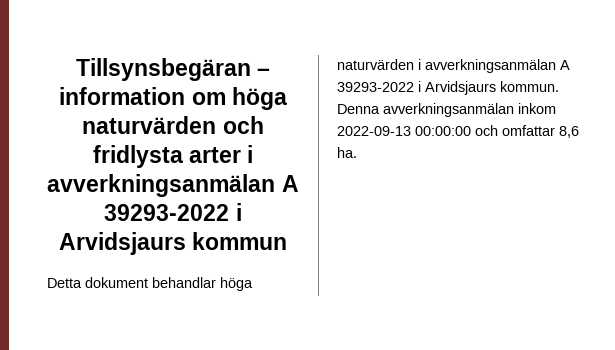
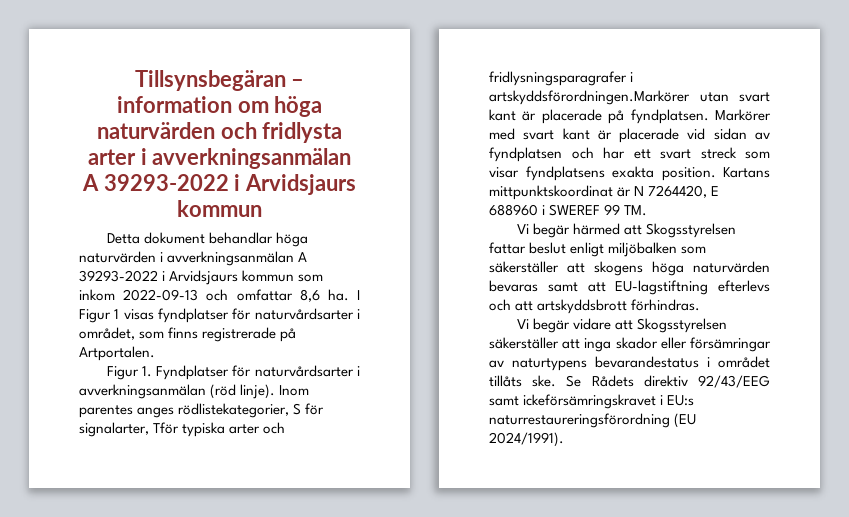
[500,81,559,92] [337,103,514,117] kommun. Denna avverkningsanmälan -> [242,270,324,282] kommun som
[415,126,471,136] 00:00:00 -> (199, 295) none
(357, 152) none -> [356,290,360,300] [79,308,360,323] [79,327,297,342] [79,346,155,361] [106,365,360,380] [79,384,310,399] [79,403,325,418] [79,422,286,437] [489,71,634,86] [489,90,770,105] [489,109,771,124] [489,128,770,143] [489,147,770,162] [489,166,770,181] [489,185,720,200] [489,204,648,216] [516,223,736,238] [489,242,707,257] [489,261,770,276] [489,280,770,295] [489,299,701,314] [516,318,727,333] [489,337,771,352] [489,356,770,371] [489,375,770,388] [489,394,695,409] [489,413,697,428] [489,432,564,447] I Figur 1 visas fyndplatser för naturvårdsarter i området, som finns registrerade på Artportalen. // Figur 1. Fyndplatser för naturvårdsarter i avverkningsanmälan (röd linje). Inom parentes anges rödlistekategorier, S för signalarter, Tför typiska arter och fridlysningsparagrafer i artskyddsförordningen.Markörer utan svart kant är placerade på fyndplatsen. Markörer med svart kant är placerade vid sidan av fyndplatsen och har ett svart streck som visar fyndplatsens exakta position. Kartans mittpunktskoordinat är N 7264420, E 688960 i SWEREF 99 TM. // Vi begär härmed att Skogsstyrelsen fattar beslut enligt miljöbalken som säkerställer att skogens höga naturvärden bevaras samt att EU-lagstiftning efterlevs och att artskyddsbrott förhindras. // Vi begär vidare att Skogsstyrelsen säkerställer att inga skador eller försämringar av naturtypens bevarandestatus i området tillåts ske. Se Rådets direktiv 92/43/EEG samt ickeförsämringskravet i EU:s naturrestaureringsförordning (EU 2024/1991).

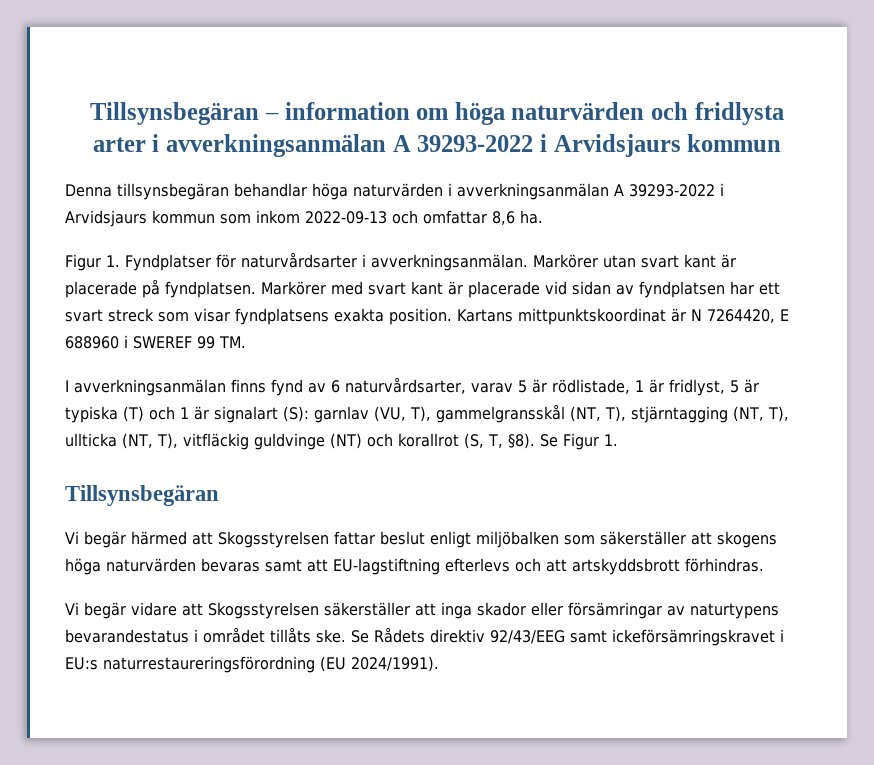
[106,232,205,244] Detta dokument -> [65,183,229,200] Denna tillsynsbegäran
[356,290,360,300] [79,308,360,323] [79,327,297,342] [79,346,155,361] I Figur 1 visas fyndplatser för naturvårdsarter i området, som finns registrerade på Artportalen. -> (543, 217) none
[79,384,310,399] [79,403,325,418] [79,422,286,437] [489,71,634,86] [489,90,690,105] avverkningsanmälan (röd linje). Inom parentes anges rödlistekategorier, S för signalarter, Tför typiska arter och fridlysningsparagrafer i artskyddsförordningen.Markörer -> [370,254,598,271] avverkningsanmälan. Markörer
[571,147,594,159] och -> (725, 289) none
(648, 210) none -> [65,377,759,396] [65,404,789,423] [65,433,618,450] [65,485,219,506] // I avverkningsanmälan finns fynd av 6 naturvårdsarter, varav 5 är rödlistade, 1 är fridlyst, 5 är typiska (T) och 1 är signalart (S): garnlav (VU, T), gammelgransskål (NT, T), stjärntagging (NT, T), ullticka (NT, T), vitfläckig guldvinge (NT) och korallrot (S, T, §8). Se Figur 1. // Tillsynsbegäran

